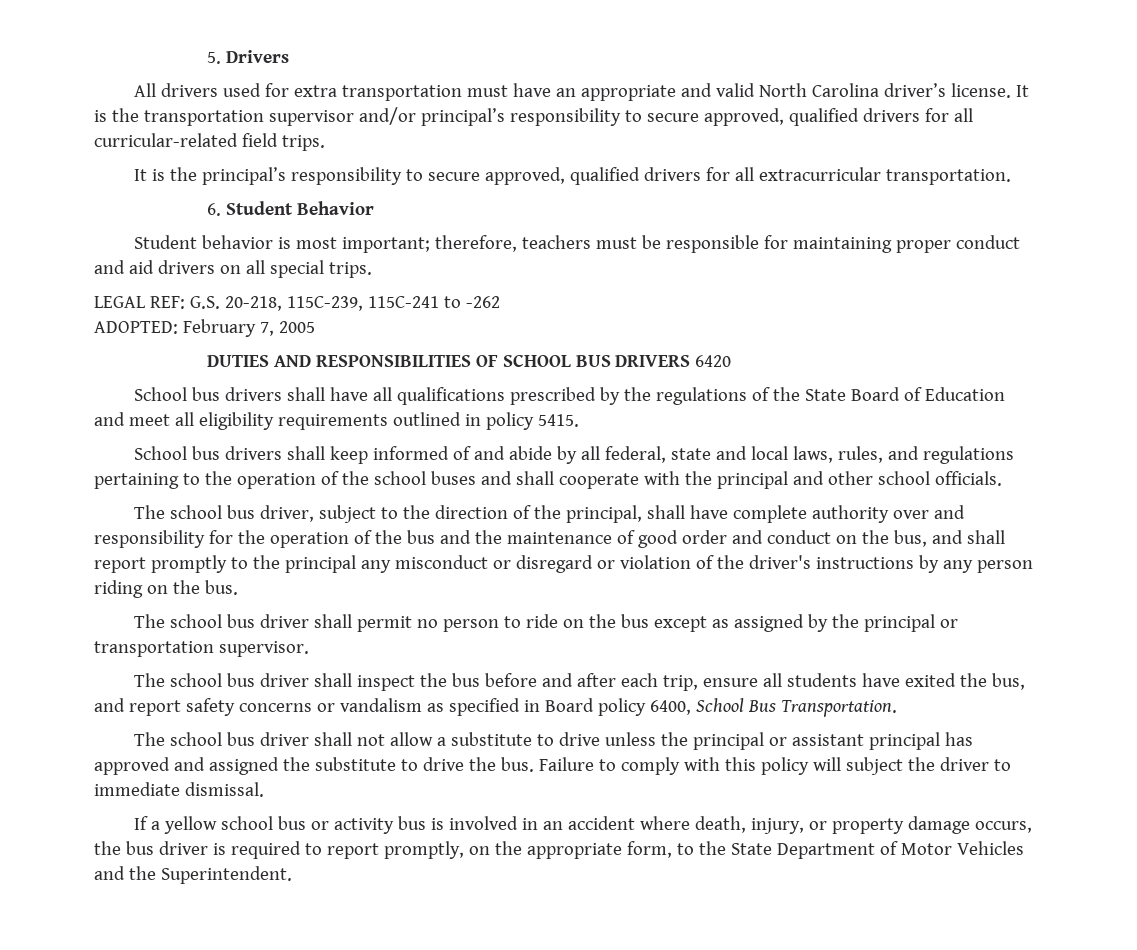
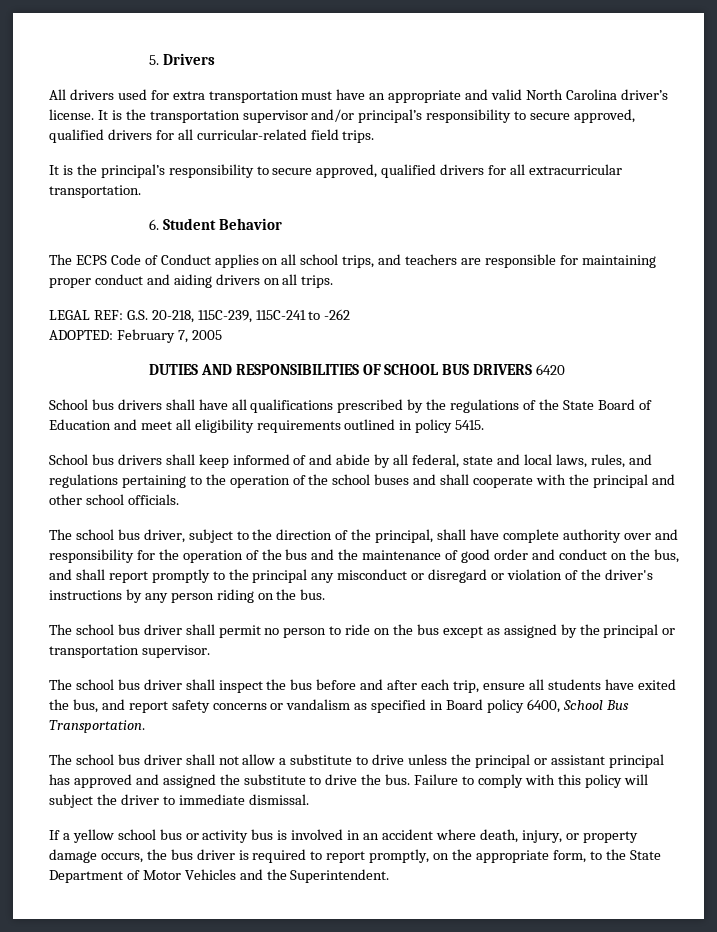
[133,235,661,253] Student behavior is most important; therefore, teachers must be -> [49,254,481,268] The ECPS Code of Conduct applies on all school trips, and teachers are
[128,260,154,274] aid -> [173,274,212,288] aiding
[269,260,324,278] special -> (298, 279) none

